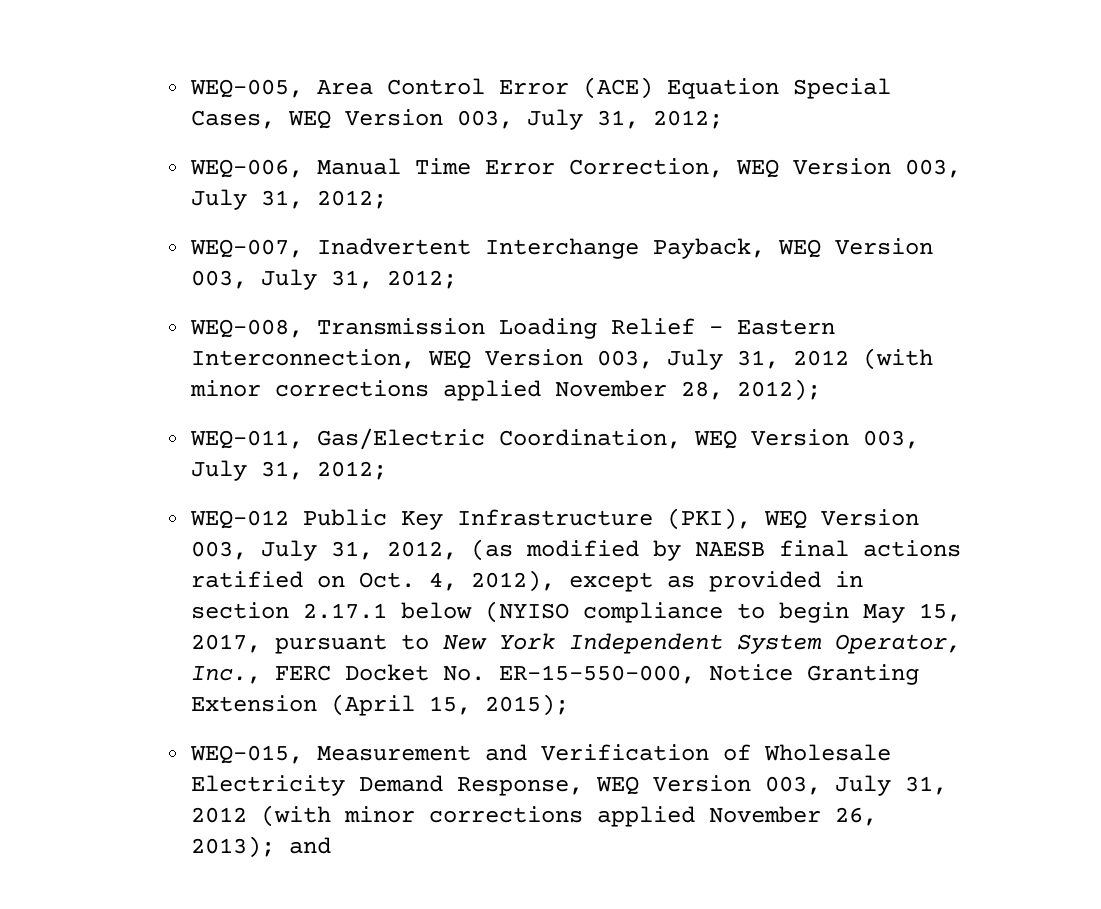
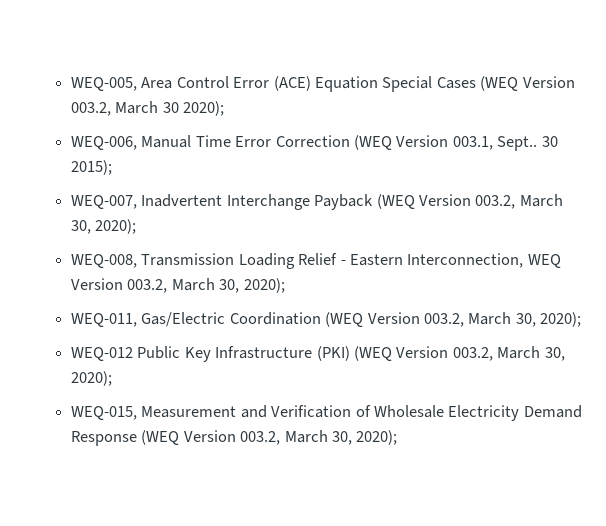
[190,109,723,130] [189,158,961,178] [190,189,387,210] [189,238,933,259] [190,269,457,290] Cases, WEQ Version 003, July 31, 2012; // WEQ-006, Manual Time Error Correction, WEQ Version 003, July 31, 2012; // WEQ-007, Inadvertent Interchange Payback, WEQ Version 003, July 31, 2012; -> [436,76,575,91] [70,101,225,116] [70,135,558,151] [70,160,112,175] [70,194,563,210] [70,219,137,234] Cases (WEQ Version 003.2, March 30 2020); // WEQ-006, Manual Time Error Correction (WEQ Version 003.1, Sept.. 30 2015); // WEQ-007, Inadvertent Interchange Payback (WEQ Version 003.2, March 30, 2020);
[596,348,933,370] [189,379,821,401] [189,428,919,450] [190,460,387,481] [189,508,919,530] [190,539,961,561] [190,570,863,592] [190,601,961,623] [190,633,961,654] [190,664,919,685] [190,694,569,716] 003, July 31, 2012 (with minor corrections applied November 28, 2012); // WEQ-011, Gas/Electric Coordination, WEQ Version 003, July 31, 2012; // WEQ-012 Public Key Infrastructure (PKI), WEQ Version 003, July 31, 2012, (as modified by NAESB final actions ratified on Oct. 4, 2012), except as provided in section 2.17.1 below (NYISO compliance to begin May 15, 2017, pursuant to New York Independent System Operator, Inc., FERC Docket No. ER-15-550-000, Notice Granting Extension (April 15, 2015); -> [127,278,285,293] [70,312,582,327] [70,346,565,362] [70,371,112,386] 003.2, March 30, 2020); // WEQ-011, Gas/Electric Coordination (WEQ Version 003.2, March 30, 2020); // WEQ-012 Public Key Infrastructure (PKI) (WEQ Version 003.2, March 30, 2020);
[456,775,947,796] [190,805,877,827] [190,836,331,858] Response, WEQ Version 003, July 31, 2012 (with minor corrections applied November 26, 2013); and -> [70,430,398,446] Response (WEQ Version 003.2, March 30, 2020);

